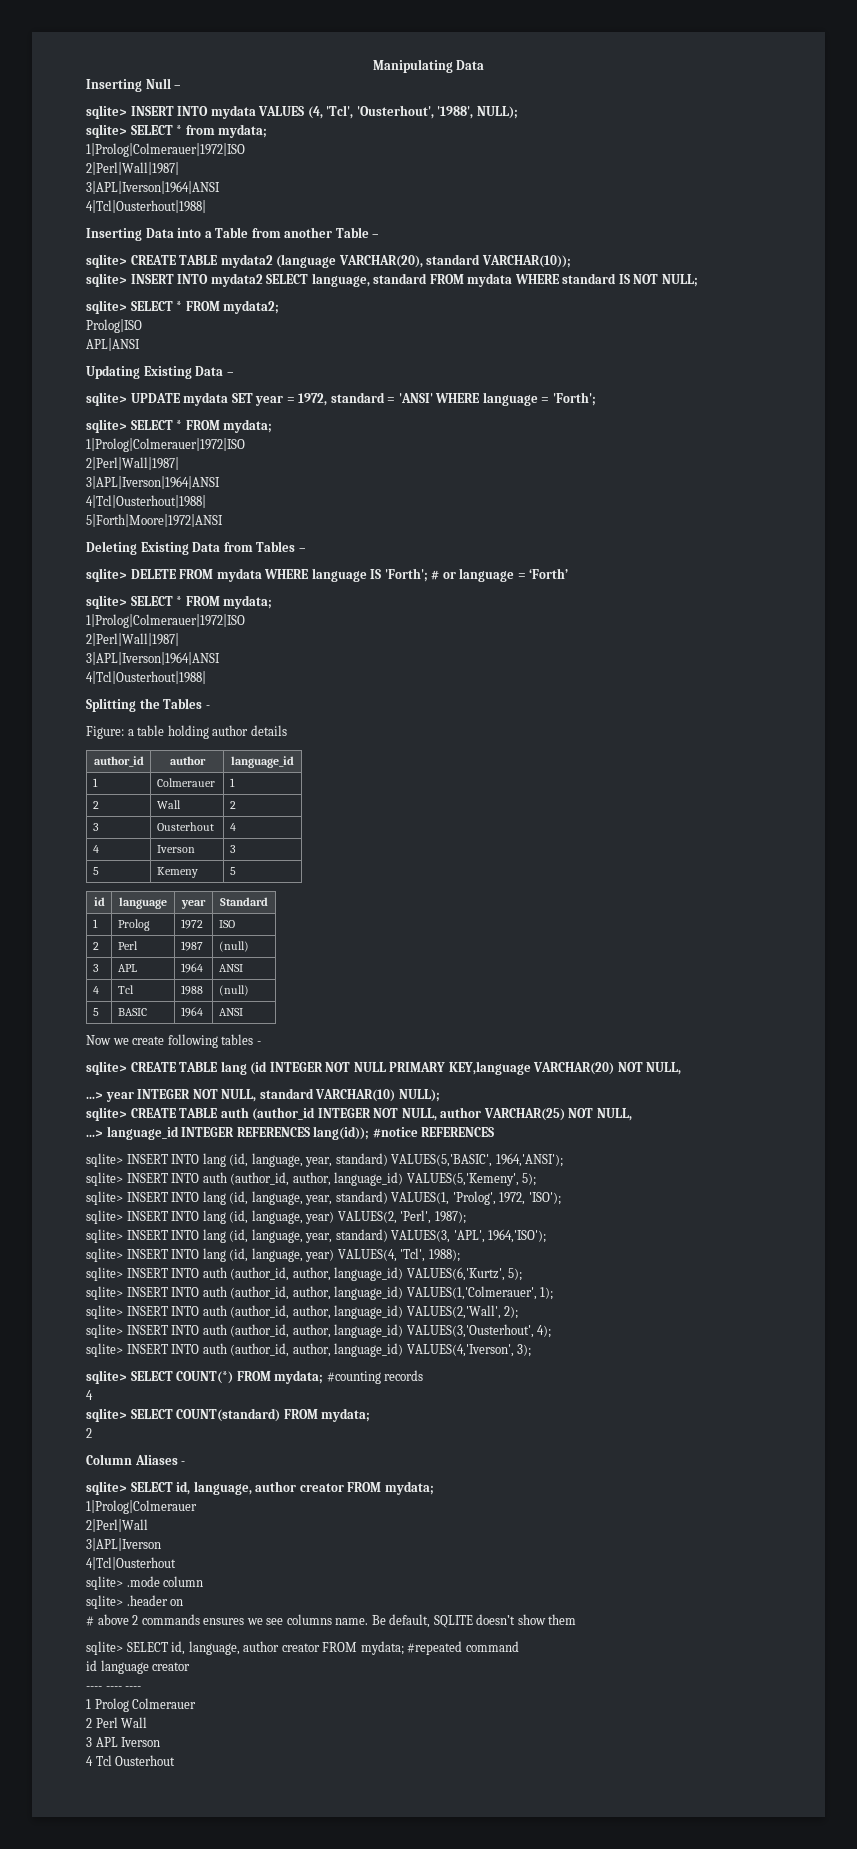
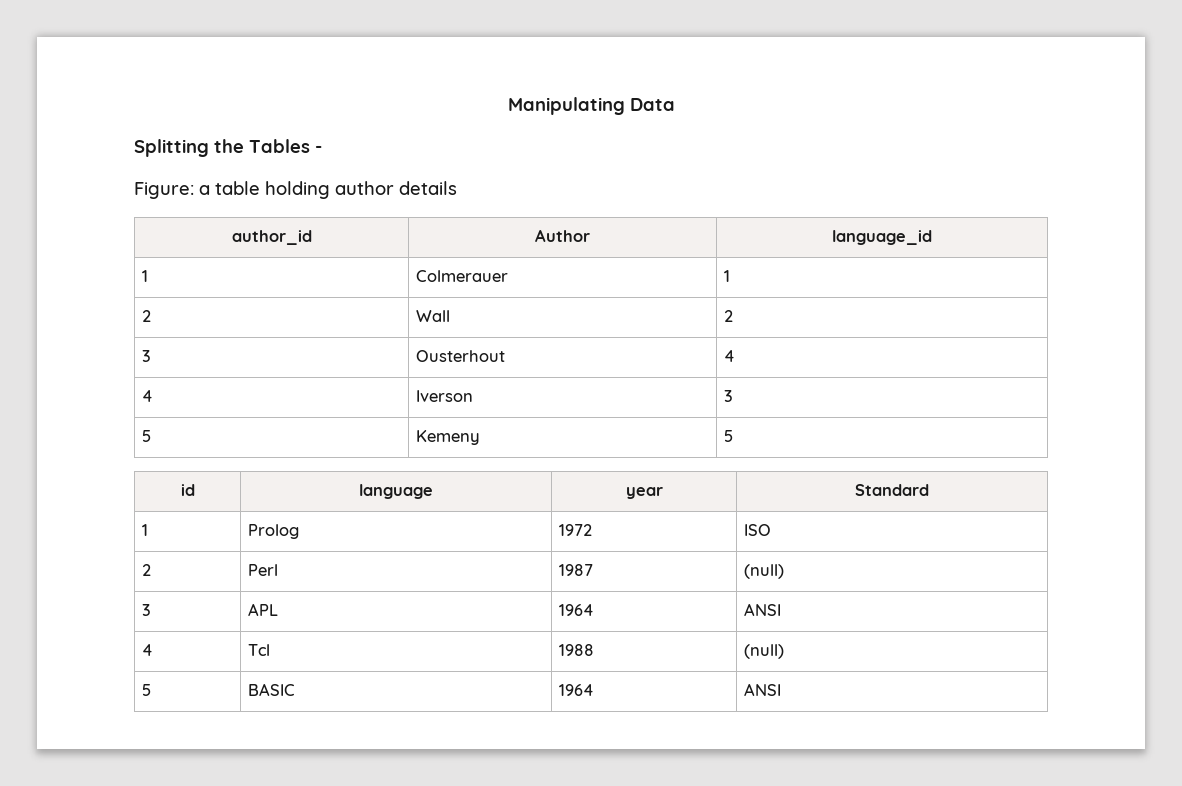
[86,78,182,92] [86,105,518,119] [86,124,268,138] [86,143,245,157] [86,162,179,175] [86,181,220,194] [86,200,206,213] [86,227,380,241] [86,254,571,268] [86,273,698,287] [86,300,280,314] [86,319,142,333] [86,338,140,351] [86,365,234,379] [86,392,596,406] [86,419,273,433] [86,438,245,452] [86,457,179,470] [86,476,220,489] [86,495,206,508] [86,514,223,527] [86,541,306,555] [86,568,569,582] [86,595,273,609] [86,614,245,628] [86,633,179,646] [86,652,220,665] [86,671,206,684] // Inserting Null – // sqlite> INSERT INTO mydata VALUES (4, 'Tcl', 'Ousterhout', '1988', NULL); // sqlite> SELECT * from mydata; // 1|Prolog|Colmerauer|1972|ISO // 2|Perl|Wall|1987| // 3|APL|Iverson|1964|ANSI // 4|Tcl|Ousterhout|1988| // Inserting Data into a Table from another Table – // sqlite> CREATE TABLE mydata2 (language VARCHAR(20), standard VARCHAR(10)); // sqlite> INSERT INTO mydata2 SELECT language, standard FROM mydata WHERE standard IS NOT NULL; // sqlite> SELECT * FROM mydata2; // Prolog|ISO // APL|ANSI // Updating Existing Data – // sqlite> UPDATE mydata SET year = 1972, standard = 'ANSI' WHERE language = 'Forth'; // sqlite> SELECT * FROM mydata; // 1|Prolog|Colmerauer|1972|ISO // 2|Perl|Wall|1987| // 3|APL|Iverson|1964|ANSI // 4|Tcl|Ousterhout|1988| // 5|Forth|Moore|1972|ANSI // Deleting Existing Data from Tables – // sqlite> DELETE FROM mydata WHERE language IS 'Forth'; # or language = ‘Forth’ // sqlite> SELECT * FROM mydata; // 1|Prolog|Colmerauer|1972|ISO // 2|Perl|Wall|1987| // 3|APL|Iverson|1964|ANSI // 4|Tcl|Ousterhout|1988| -> (675, 104) none
[169,756,206,765] author -> [535,229,590,242] Author
[86,1034,261,1048] [86,1061,682,1075] [86,1088,440,1102] [86,1107,632,1121] [86,1126,495,1140] [86,1153,563,1167] [86,1172,537,1186] [86,1191,561,1205] [86,1210,466,1224] [86,1229,547,1243] [86,1248,460,1262] [86,1267,523,1281] [86,1286,554,1300] [86,1305,519,1319] [86,1324,552,1338] [86,1343,532,1357] [86,1370,424,1384] [86,1390,93,1400] [86,1408,371,1422] [86,1428,92,1438] [86,1454,186,1465] [86,1481,434,1495] [86,1500,197,1514] [86,1519,148,1532] [86,1538,161,1551] [86,1557,176,1570] [86,1576,204,1590] [86,1595,184,1609] [86,1614,577,1628] [86,1641,519,1655] [86,1660,191,1674] [86,1686,142,1690] [86,1698,197,1712] [86,1717,148,1728] [86,1737,161,1747] [86,1755,176,1766] // Now we create following tables - // sqlite> CREATE TABLE lang (id INTEGER NOT NULL PRIMARY KEY,language VARCHAR(20) NOT NULL, // ...> year INTEGER NOT NULL, standard VARCHAR(10) NULL); // sqlite> CREATE TABLE auth (author_id INTEGER NOT NULL, author VARCHAR(25) NOT NULL, // ...> language_id INTEGER REFERENCES lang(id)); #notice REFERENCES // sqlite> INSERT INTO lang (id, language, year, standard) VALUES(5,'BASIC', 1964,'ANSI'); // sqlite> INSERT INTO auth (author_id, author, language_id) VALUES(5,'Kemeny', 5); // sqlite> INSERT INTO lang (id, language, year, standard) VALUES(1, 'Prolog', 1972, 'ISO'); // sqlite> INSERT INTO lang (id, language, year) VALUES(2, 'Perl', 1987); // sqlite> INSERT INTO lang (id, language, year, standard) VALUES(3, 'APL', 1964,'ISO'); // sqlite> INSERT INTO lang (id, language, year) VALUES(4, 'Tcl', 1988); // sqlite> INSERT INTO auth (author_id, author, language_id) VALUES(6,'Kurtz', 5); // sqlite> INSERT INTO auth (author_id, author, language_id) VALUES(1,'Colmerauer', 1); // sqlite> INSERT INTO auth (author_id, author, language_id) VALUES(2,'Wall', 2); // sqlite> INSERT INTO auth (author_id, author, language_id) VALUES(3,'Ousterhout', 4); // sqlite> INSERT INTO auth (author_id, author, language_id) VALUES(4,'Iverson', 3); // sqlite> SELECT COUNT(*) FROM mydata; #counting records // 4 // sqlite> SELECT COUNT(standard) FROM mydata; // 2 // Column Aliases - // sqlite> SELECT id, language, author creator FROM mydata; // 1|Prolog|Colmerauer // 2|Perl|Wall // 3|APL|Iverson // 4|Tcl|Ousterhout // sqlite> .mode column // sqlite> .header on // # above 2 commands ensures we see columns name. Be default, SQLITE doesn’t show them // sqlite> SELECT id, language, author creator FROM mydata; #repeated command // id language creator // ---- ---- ---- // 1 Prolog Colmerauer // 2 Perl Wall // 3 APL Iverson // 4 Tcl Ousterhout -> (782, 689) none

